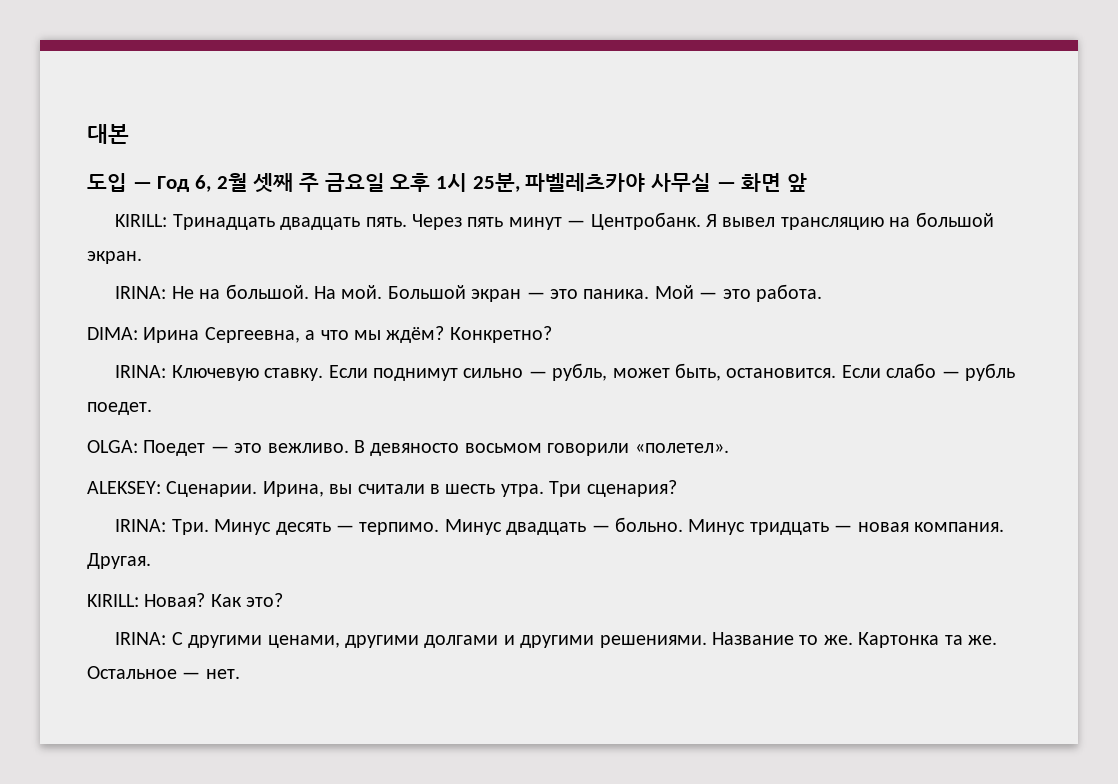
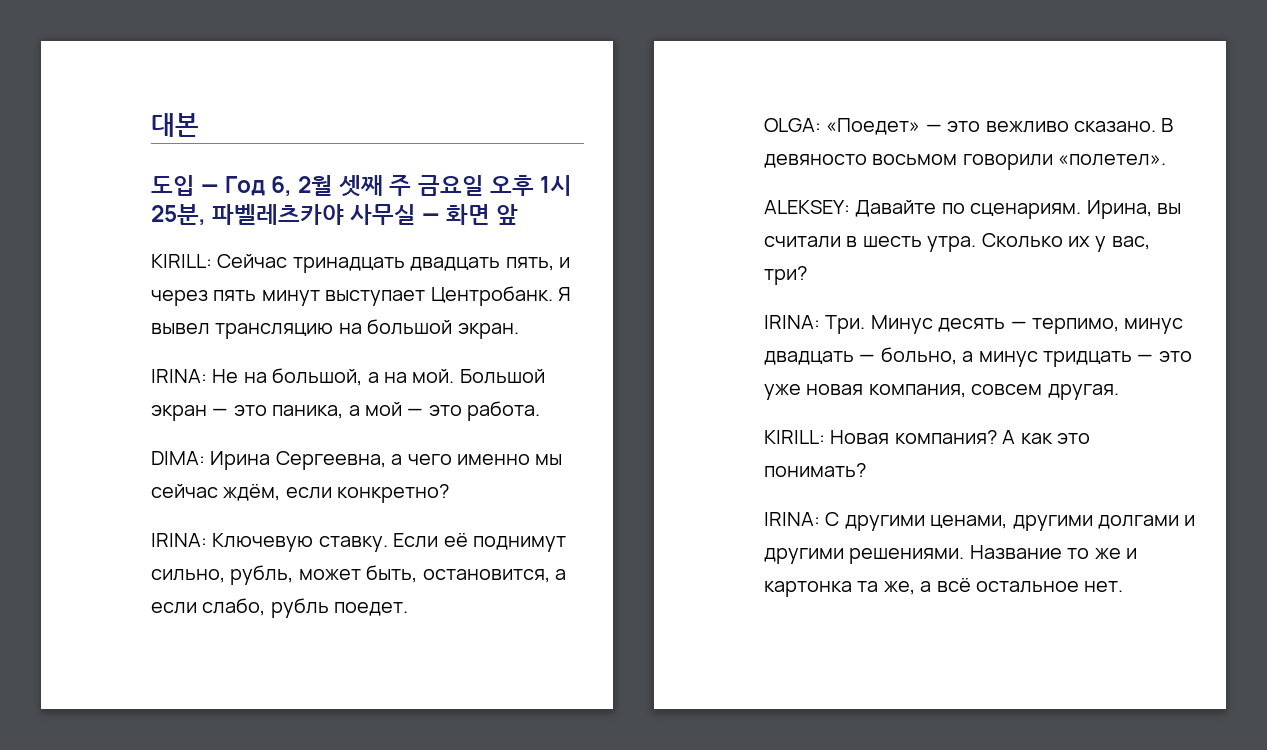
[172,214,463,230] Тринадцать двадцать пять. Через -> [217,254,570,273] [151,290,208,306] Сейчас тринадцать двадцать пять, и через
[567,220,586,227] — -> [325,290,426,306] выступает
[225,284,337,299] большой. На -> [272,368,407,386] большой, а на
[583,285,694,299] паника. Мой -> [272,402,402,419] паника, а мой
[320,326,552,343] [115,363,960,381] что мы ждём? Конкретно? // IRINA: Ключевую ставку. Если поднимут сильно — рубль, может быть, остановится. Если слабо — -> [407,454,563,465] [151,484,450,503] [151,533,566,552] [151,565,566,585] [151,598,266,616] чего именно мы сейчас ждём, если конкретно? // IRINA: Ключевую ставку. Если её поднимут сильно, рубль, может быть, остановится, а если слабо,
[143,440,349,456] Поедет — это вежливо. -> [826,118,1156,135] «Поедет» — это вежливо сказано.
[166,481,258,497] Сценарии. -> [855,200,1082,219] Давайте по сценариям.
[549,480,677,497] Три сценария? -> [981,233,1150,252] [764,266,807,285] Сколько их у вас, три?
[359,517,1005,535] [87,553,151,569] [87,593,284,607] терпимо. Минус двадцать — больно. Минус тридцать — новая компания. Другая. // KIRILL: Новая? Как это? -> [1032,318,1184,334] [764,347,1192,367] [764,384,1119,400] [764,430,1090,444] [764,463,866,477] терпимо, минус двадцать — больно, а минус тридцать — это уже новая компания, совсем другая. // KIRILL: Новая компания? А как это понимать?
[823,632,998,648] [87,666,201,679] же. Картонка та же. Остальное — -> [1094,548,1137,559] [764,578,1079,597] же и картонка та же, а всё остальное

